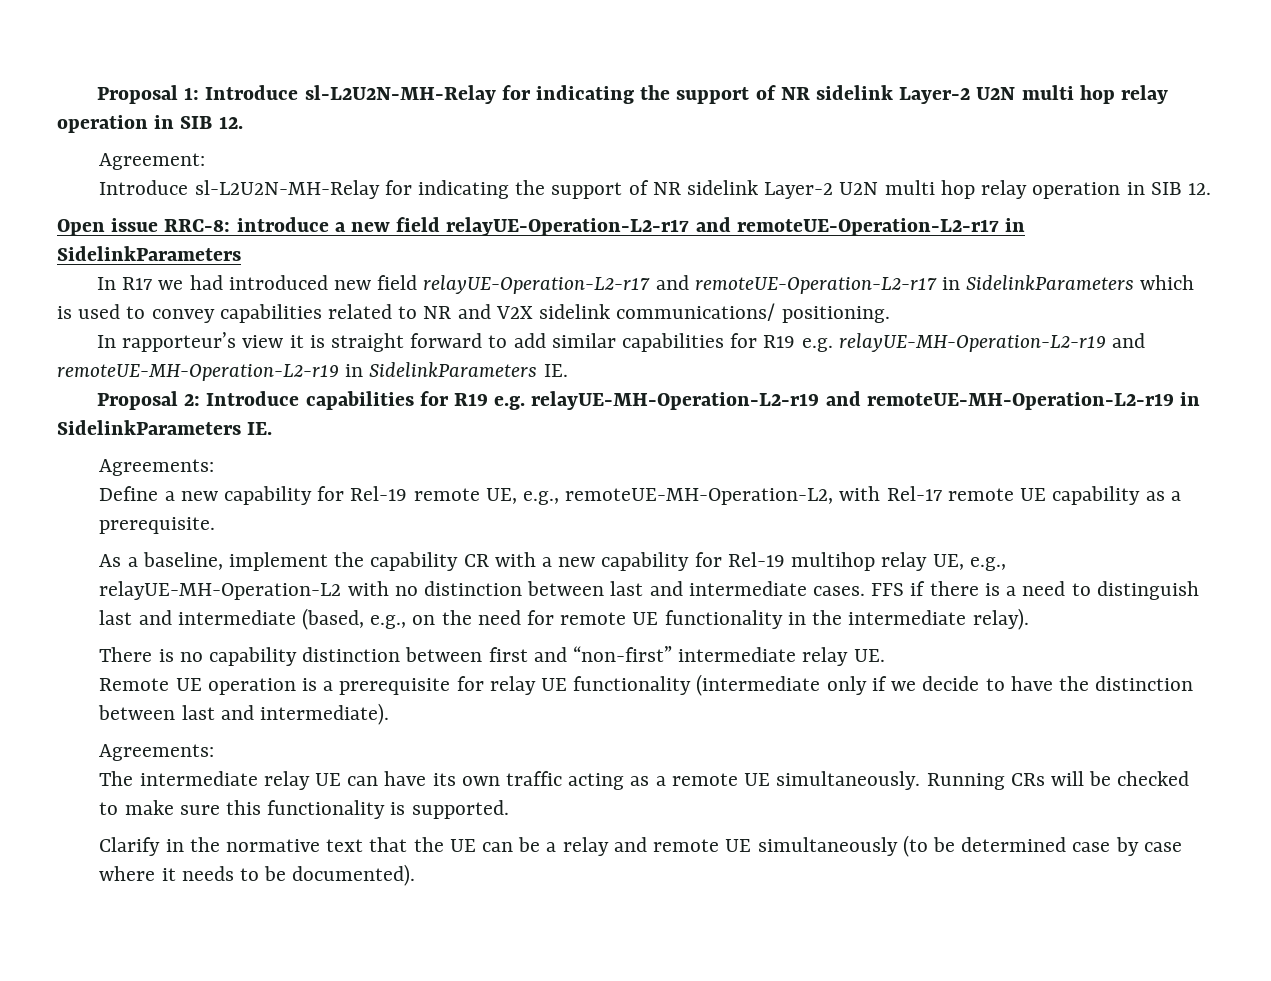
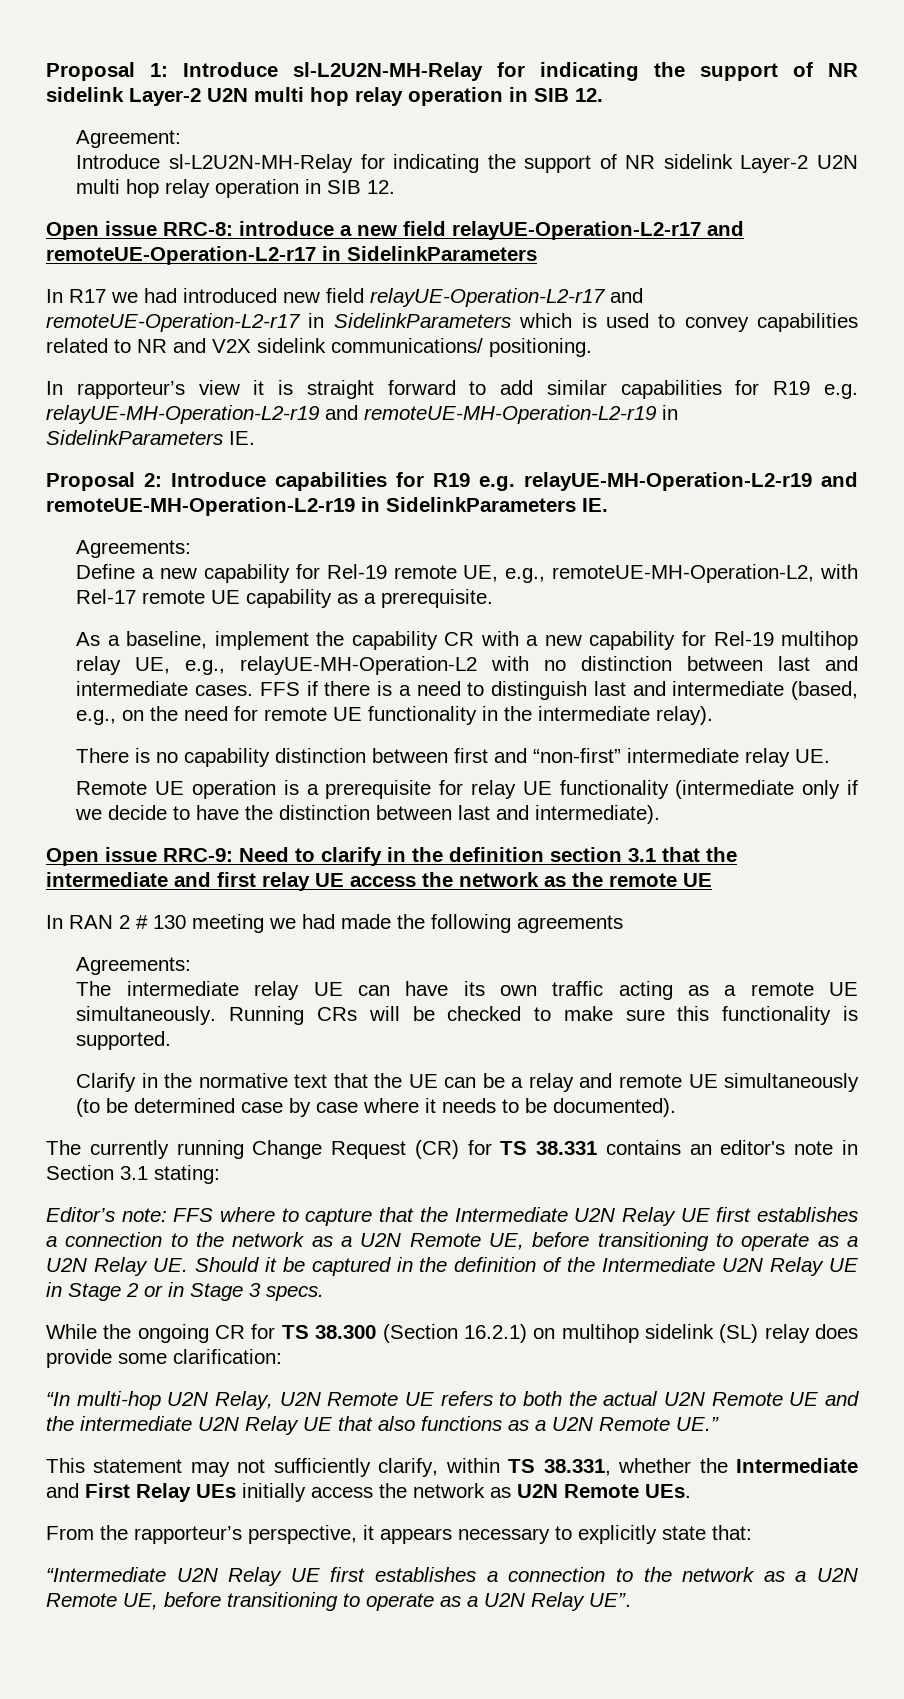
(389, 714) none -> [46,847,737,866] [46,872,712,891] [46,914,623,933] // Open issue RRC-9: Need to clarify in the definition section 3.1 that the intermediate and first relay UE access the network as the remote UE // In RAN 2 # 130 meeting we had made the following agreements
(416, 875) none -> [46,1140,858,1159] [46,1165,220,1184] [46,1207,859,1226] [46,1232,859,1251] [46,1257,858,1276] [46,1282,324,1301] [46,1324,859,1343] [46,1349,282,1368] [46,1391,859,1410] [46,1416,719,1435] [46,1458,859,1477] [46,1483,691,1502] [46,1525,752,1544] [46,1567,859,1586] [46,1592,631,1611] // The currently running Change Request (CR) for TS 38.331 contains an editor's note in Section 3.1 stating: // Editor’s note: FFS where to capture that the Intermediate U2N Relay UE first establishes a connection to the network as a U2N Remote UE, before transitioning to operate as a U2N Relay UE. Should it be captured in the definition of the Intermediate U2N Relay UE in Stage 2 or in Stage 3 specs. // While the ongoing CR for TS 38.300 (Section 16.2.1) on multihop sidelink (SL) relay does provide some clarification: // “In multi-hop U2N Relay, U2N Remote UE refers to both the actual U2N Remote UE and the intermediate U2N Relay UE that also functions as a U2N Remote UE.” // This statement may not sufficiently clarify, within TS 38.331, whether the Intermediate and First Relay UEs initially access the network as U2N Remote UEs. // From the rapporteur’s perspective, it appears necessary to explicitly state that: // “Intermediate U2N Relay UE first establishes a connection to the network as a U2N Remote UE, before transitioning to operate as a U2N Relay UE”.

